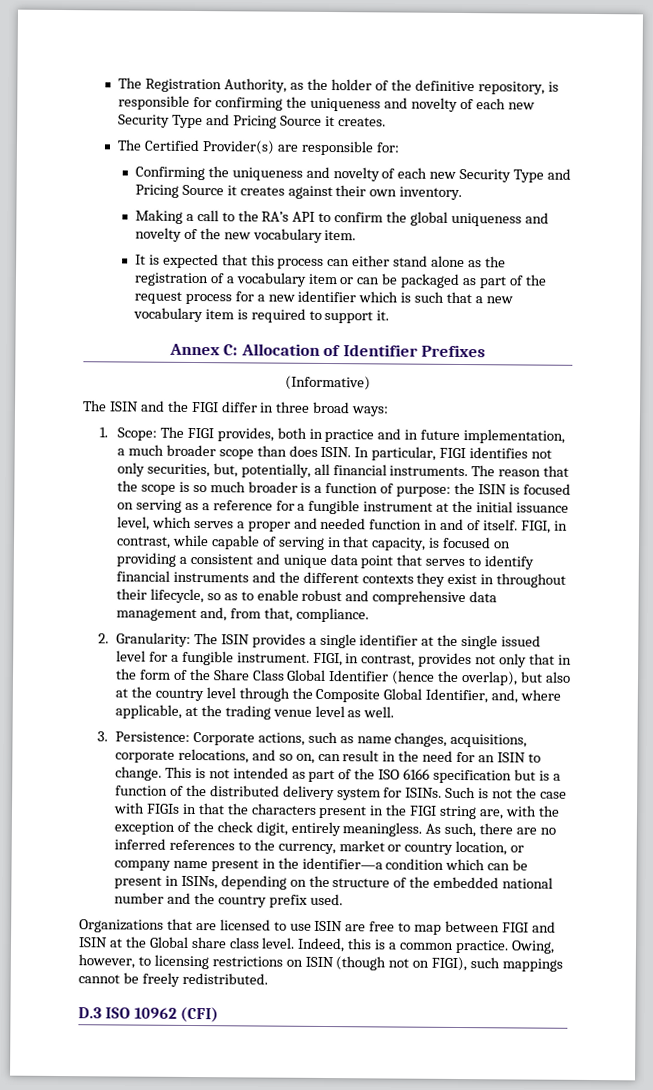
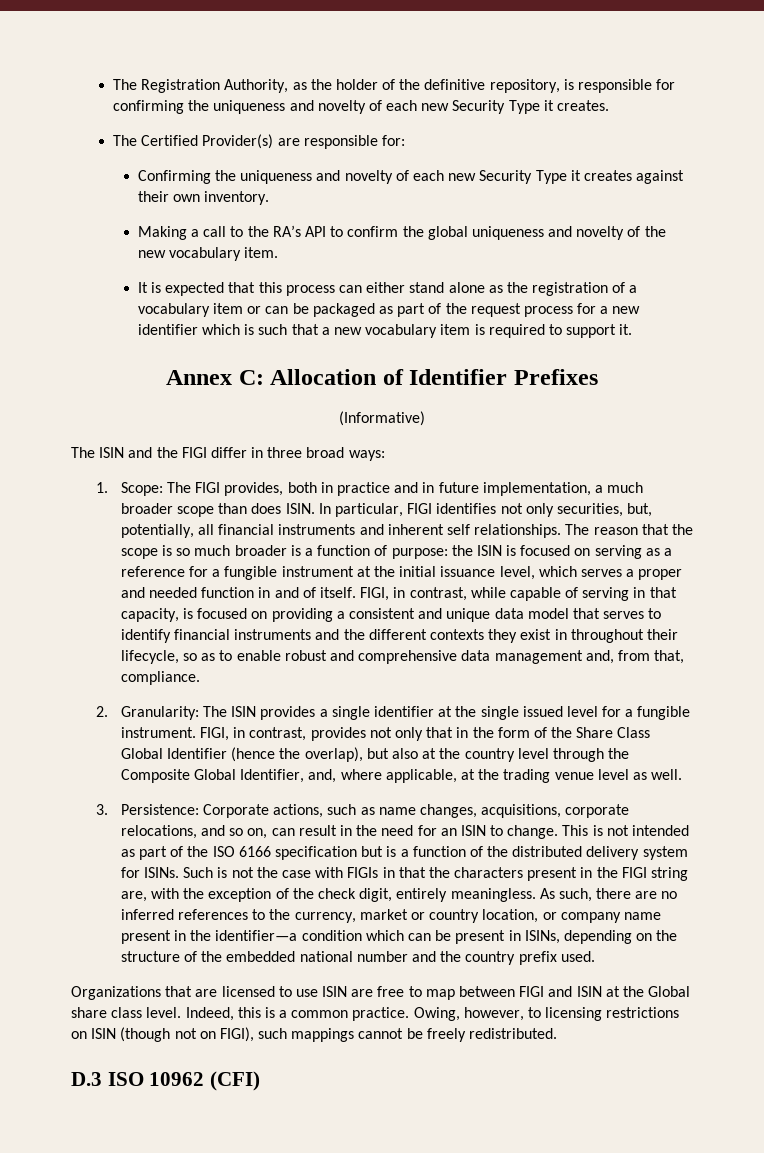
[206,114,323,129] and Pricing Source -> (540, 107) none
[547,168,572,180] [134,184,224,198] and Pricing Source -> (567, 177) none
[389,465,469,477] instruments. -> [278,524,562,538] instruments and inherent self relationships.
[360,555,394,569] point -> [527,608,569,619] model

